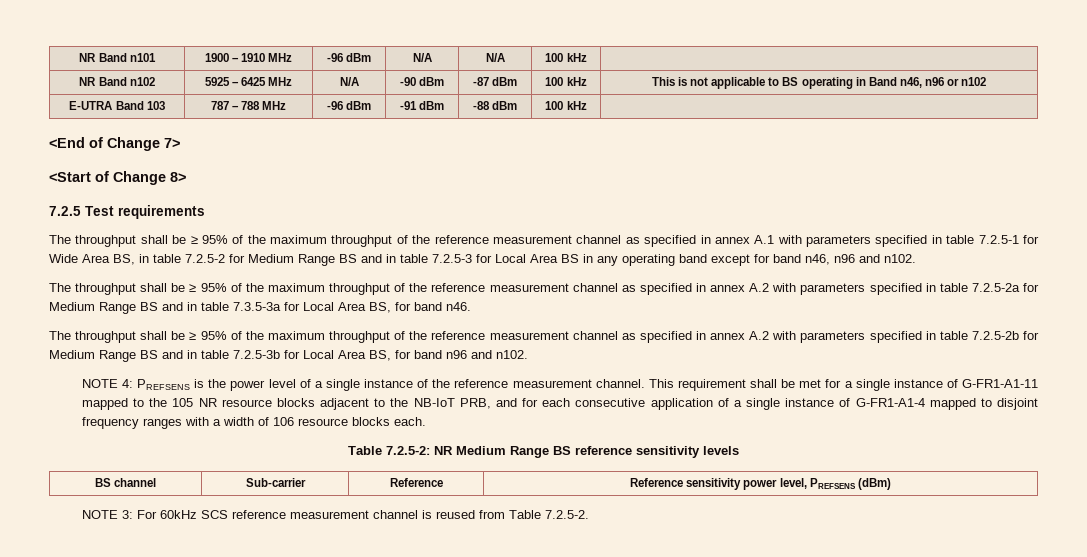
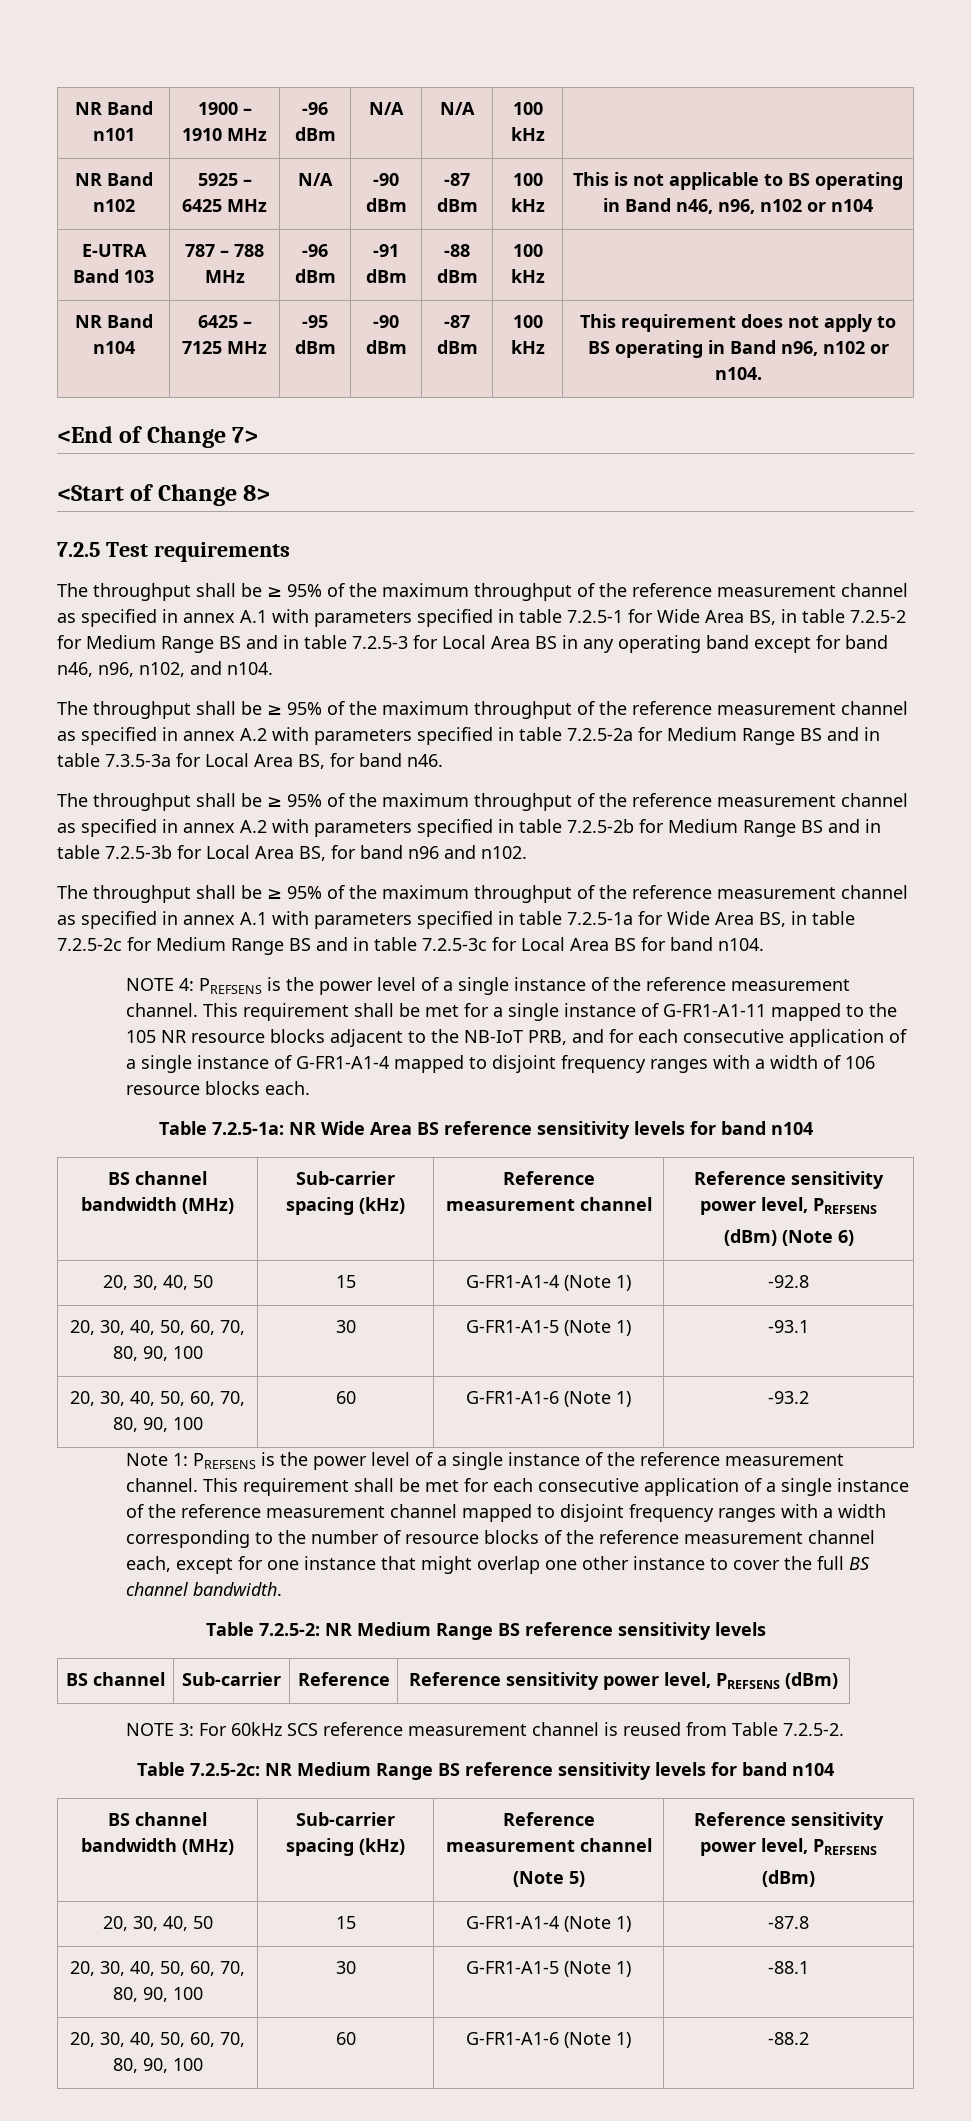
[924,77,987,86] n96 or n102 -> [718,199,873,214] n96, n102 or n104
(587, 105) none -> [74,314,153,328] [92,341,135,354] [197,315,252,328] [182,341,267,354] [302,315,328,328] [294,340,336,354] [373,315,399,328] [365,340,407,354] [444,315,470,328] [436,340,478,354] [512,315,543,328] [510,340,545,354] [580,314,896,332] [587,340,889,358] [714,367,762,380] // NR Band n104 | 6425 – 7125 MHz | -95 dBm | -90 dBm | -87 dBm | 100 kHz | This requirement does not apply to BS operating in Band n96, n102 or n104.
[834,254,916,263] n96 and n102. -> [98,661,273,677] n96, n102, and n104.
(528, 354) none -> [57,885,908,903] [57,911,855,929] [57,937,764,955] // The throughput shall be ≥ 95% of the maximum throughput of the reference measurement channel as specified in annex A.1 with parameters specified in table 7.2.5-1a for Wide Area BS, in table 7.2.5-2c for Medium Range BS and in table 7.2.5-3c for Local Area BS for band n104.
(426, 421) none -> [158,1121,813,1139] [108,1171,207,1185] [81,1197,234,1214] [296,1171,395,1185] [286,1197,405,1215] [502,1171,595,1185] [445,1197,652,1211] [694,1171,884,1189] [700,1197,877,1215] [723,1229,854,1246] [102,1275,213,1290] [335,1275,356,1288] [466,1275,631,1291] [768,1275,809,1288] [70,1320,245,1335] [112,1346,203,1361] [335,1320,356,1333] [466,1320,631,1336] [768,1320,809,1333] [70,1391,245,1406] [112,1417,203,1432] [335,1391,356,1404] [466,1391,631,1407] [768,1391,809,1404] [126,1452,845,1470] [126,1478,910,1496] [126,1504,887,1522] [126,1530,876,1548] [126,1556,871,1574] [126,1582,283,1596] // Table 7.2.5-1a: NR Wide Area BS reference sensitivity levels for band n104 // BS channel bandwidth (MHz) | Sub-carrier spacing (kHz) | Reference measurement channel | Reference sensitivity power level, PREFSENS // (dBm) (Note 6) // 20, 30, 40, 50 | 15 | G-FR1-A1-4 (Note 1) | -92.8 // 20, 30, 40, 50, 60, 70, 80, 90, 100 | 30 | G-FR1-A1-5 (Note 1) | -93.1 // 20, 30, 40, 50, 60, 70, 80, 90, 100 | 60 | G-FR1-A1-6 (Note 1) | -93.2 // Note 1: PREFSENS is the power level of a single instance of the reference measurement channel. This requirement shall be met for each consecutive application of a single instance of the reference measurement channel mapped to disjoint frequency ranges with a width corresponding to the number of resource blocks of the reference measurement channel each, except for one instance that might overlap one other instance to cover the full BS channel bandwidth.
(589, 514) none -> [137,1762,834,1780] [108,1812,207,1826] [81,1838,234,1855] [296,1812,395,1826] [286,1838,405,1856] [502,1812,595,1826] [445,1838,652,1852] [512,1871,585,1887] [694,1812,884,1830] [700,1838,877,1856] [762,1870,815,1887] [102,1916,213,1931] [335,1916,356,1929] [466,1916,631,1932] [768,1916,809,1929] [70,1961,245,1976] [112,1987,203,2002] [335,1961,356,1974] [466,1961,631,1977] [768,1961,809,1974] [70,2032,245,2047] [112,2058,203,2073] [335,2032,356,2045] [466,2032,631,2048] [768,2032,809,2045] // Table 7.2.5-2c: NR Medium Range BS reference sensitivity levels for band n104 // BS channel bandwidth (MHz) | Sub-carrier spacing (kHz) | Reference measurement channel // (Note 5) | Reference sensitivity power level, PREFSENS // (dBm) // 20, 30, 40, 50 | 15 | G-FR1-A1-4 (Note 1) | -87.8 // 20, 30, 40, 50, 60, 70, 80, 90, 100 | 30 | G-FR1-A1-5 (Note 1) | -88.1 // 20, 30, 40, 50, 60, 70, 80, 90, 100 | 60 | G-FR1-A1-6 (Note 1) | -88.2

